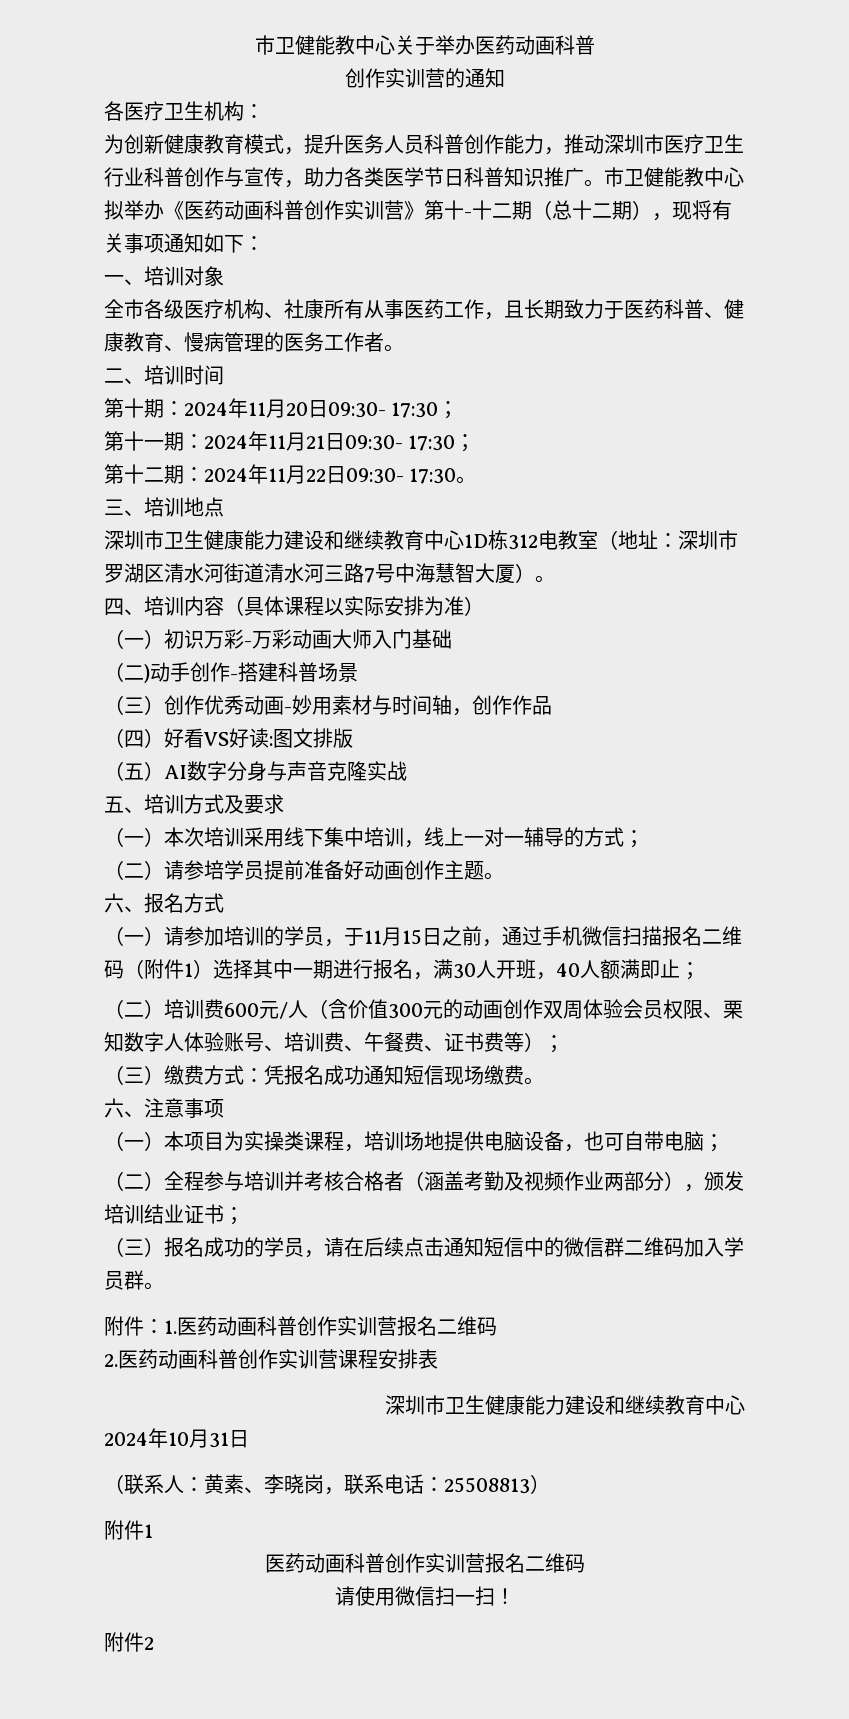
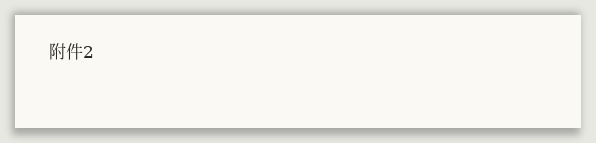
[254,35,595,55] [344,68,505,88] [104,101,264,121] [104,134,744,155] [104,167,744,188] [104,200,732,221] [104,233,264,253] [104,266,224,286] [104,299,744,320] [104,332,404,352] [104,365,224,385] [104,398,459,419] [104,431,476,452] [104,464,477,484] [104,497,224,517] [104,530,738,550] [104,563,555,583] [104,596,484,616] [104,629,452,649] [104,662,358,683] [104,695,552,716] [104,728,353,748] [104,761,407,781] [104,794,284,814] [104,827,644,848] [104,860,504,880] [104,893,224,913] [104,926,742,947] [104,959,700,980] [104,999,743,1019] [104,1032,564,1053] [104,1065,544,1085] [104,1098,224,1118] [104,1131,724,1152] [104,1171,744,1192] [104,1204,244,1225] [104,1237,744,1258] [104,1270,164,1290] [104,1316,497,1336] [104,1349,438,1369] [385,1395,745,1415] [104,1428,249,1448] [104,1474,550,1495] [104,1520,153,1540] [264,1553,585,1573] [334,1586,515,1606] 市卫健能教中心关于举办医药动画科普 // 创作实训营的通知 // 各医疗卫生机构： // 为创新健康教育模式，提升医务人员科普创作能力，推动深圳市医疗卫生行业科普创作与宣传，助力各类医学节日科普知识推广。市卫健能教中心拟举办《医药动画科普创作实训营》第十-十二期（总十二期），现将有关事项通知如下： // 一、培训对象 // 全市各级医疗机构、社康所有从事医药工作，且长期致力于医药科普、健康教育、慢病管理的医务工作者。 // 二、培训时间 // 第十期：2024年11月20日09:30- 17:30； // 第十一期：2024年11月21日09:30- 17:30； // 第十二期：2024年11月22日09:30- 17:30。 // 三、培训地点 // 深圳市卫生健康能力建设和继续教育中心1D栋312电教室（地址：深圳市罗湖区清水河街道清水河三路7号中海慧智大厦）。 // 四、培训内容（具体课程以实际安排为准） // （一）初识万彩-万彩动画大师入门基础 // （二)动手创作-搭建科普场景 // （三）创作优秀动画-妙用素材与时间轴，创作作品 // （四）好看VS好读:图文排版 // （五）AI数字分身与声音克隆实战 // 五、培训方式及要求 // （一）本次培训采用线下集中培训，线上一对一辅导的方式； // （二）请参培学员提前准备好动画创作主题。 // 六、报名方式 // （一）请参加培训的学员，于11月15日之前，通过手机微信扫描报名二维码（附件1）选择其中一期进行报名，满30人开班，40人额满即止； // （二）培训费600元/人（含价值300元的动画创作双周体验会员权限、栗知数字人体验账号、培训费、午餐费、证书费等）； // （三）缴费方式：凭报名成功通知短信现场缴费。 // 六、注意事项 // （一）本项目为实操类课程，培训场地提供电脑设备，也可自带电脑； // （二）全程参与培训并考核合格者（涵盖考勤及视频作业两部分），颁发培训结业证书； // （三）报名成功的学员，请在后续点击通知短信中的微信群二维码加入学员群。 // 附件：1.医药动画科普创作实训营报名二维码 // 2.医药动画科普创作实训营课程安排表 // 深圳市卫生健康能力建设和继续教育中心 // 2024年10月31日 // （联系人：黄素、李晓岗，联系电话：25508813） // 附件1 // 医药动画科普创作实训营报名二维码 // 请使用微信扫一扫！ // -> (49, 51) none

